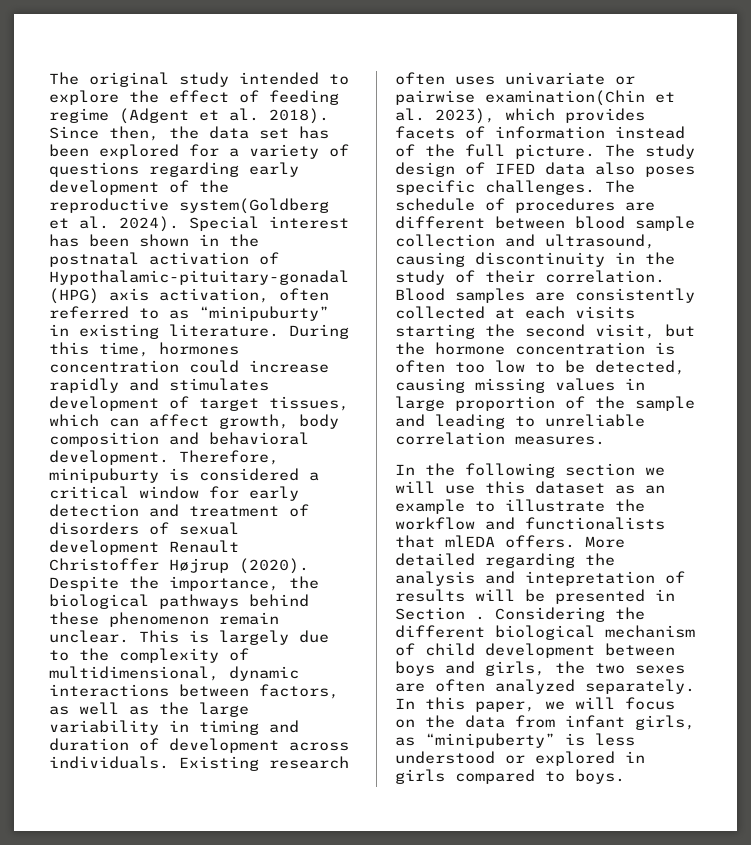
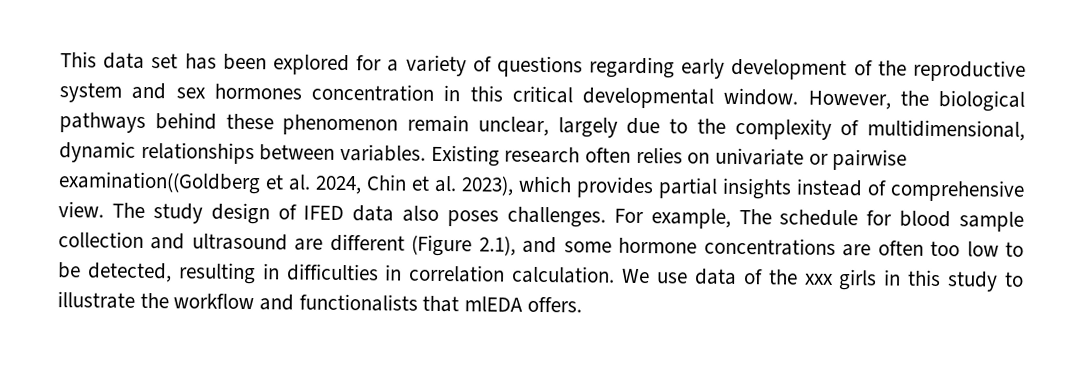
[49,72,349,87] [49,90,339,105] [49,108,329,124] [49,126,199,141] The original study intended to explore the effect of feeding regime (Adgent et al. 2018). Since then, the -> [60,51,97,68] This
[179,198,329,214] [49,216,349,232] [49,234,259,247] [49,252,279,267] [49,270,349,285] [49,288,329,304] [49,306,329,321] [49,324,349,339] [49,342,239,357] [49,360,329,373] [49,378,269,393] [49,396,349,411] [49,414,339,429] [49,432,309,447] [49,450,279,465] [49,468,319,483] [49,486,299,501] [49,504,309,517] [49,522,239,535] [49,540,239,555] [49,558,309,574] [49,576,279,591] system(Goldberg et al. 2024). Special interest has been shown in the postnatal activation of Hypothalamic-pituitary-gonadal (HPG) axis activation, often referred to as “minipuburty” in existing literature. During this time, hormones concentration could increase rapidly and stimulates development of target tissues, which can affect growth, body composition and behavioral development. Therefore, minipuburty is considered a critical window for early detection and treatment of disorders of sexual development Renault Christoffer Højrup (2020). Despite the importance, -> [59,82,891,110] system and sex hormones concentration in this critical developmental window. However,
[49,630,209,643] unclear. This is -> [477,116,549,137] unclear,
[49,684,339,699] [49,702,249,717] [49,720,299,735] [49,738,349,753] [49,756,169,769] interactions between factors, as well as the large variability in timing and duration of development across individuals. -> [140,141,427,165] relationships between variables.
[455,76,495,85] uses -> [635,146,711,164] relies on
[485,90,645,106] examination(Chin -> [58,171,407,195] examination((Goldberg et al. 2024, Chin
[395,126,685,139] [395,144,595,159] facets of information instead of the full picture. -> [658,177,1025,202] [58,201,104,218] partial insights instead of comprehensive view.
[395,180,635,195] [395,198,655,213] [395,216,695,231] [395,234,655,249] [395,252,675,267] [395,270,665,285] [395,288,695,303] [395,306,635,319] [395,324,695,339] [395,342,675,355] specific challenges. The schedule of procedures are different between blood sample collection and ultrasound, causing discontinuity in the study of their correlation. Blood samples are consistently collected at each visits starting the second visit, but the hormone concentration is -> [506,206,1024,232] [58,231,872,257] challenges. For example, The schedule for blood sample collection and ultrasound are different (Figure 2.1), and some hormone concentrations are
[395,378,645,393] [395,396,695,411] [395,414,645,429] [395,432,605,445] [395,463,665,478] [395,481,665,494] [395,499,465,514] causing missing values in large proportion of the sample and leading to unreliable correlation measures. // In the following section we will use this dataset as an example -> [177,262,999,292] resulting in difficulties in correlation calculation. We use data of the xxx girls in this study
[585,536,625,548] [395,553,615,568] [395,571,685,586] [395,589,675,604] [395,607,645,622] [395,625,695,640] [395,643,675,658] [395,661,685,676] [395,679,695,694] [395,697,675,712] [395,715,695,730] [395,733,635,748] [395,751,645,766] [395,769,625,784] More detailed regarding the analysis and intepretation of results will be presented in Section . Considering the different biological mechanism of child development between boys and girls, the two sexes are often analyzed separately. In this paper, we will focus on the data from infant girls, as “minipuberty” is less understood or explored in girls compared to boys. -> (582, 304) none

